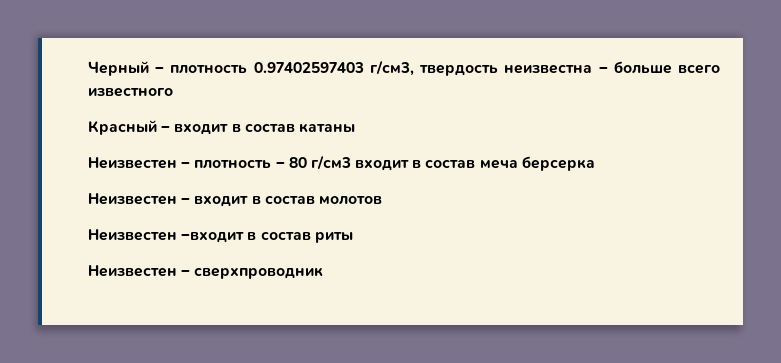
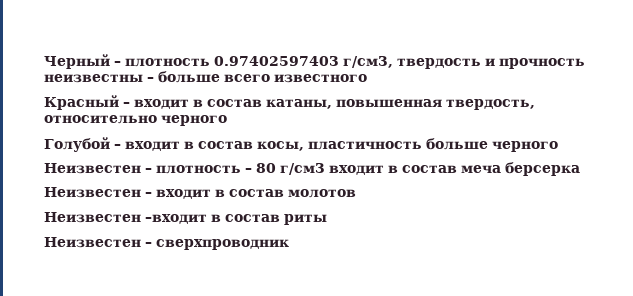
[504,65,593,74] неизвестна -> [485,58,585,69] [44,74,143,83] и прочность неизвестны
[298,123,355,133] катаны -> [266,99,535,110] [44,115,227,126] [44,137,558,152] катаны, повышенная твердость, относительно черного // Голубой – входит в состав косы, пластичность больше черного

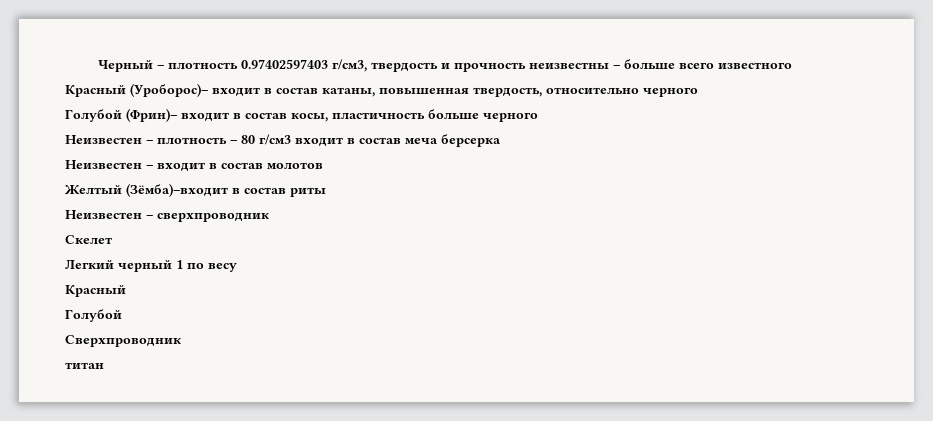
[123,102,130,107] – -> [130,83,209,97] (Уроборос)–
[114,144,121,149] – -> [126,108,178,122] (Фрин)–
[44,212,207,224] Неизвестен –входит -> [64,183,228,197] Желтый (Зёмба)–входит
(289, 244) none -> [65,235,112,244] [65,259,237,272] [65,284,126,297] [65,309,122,322] [65,335,181,347] [65,362,104,369] // Скелет // Легкий черный 1 по весу // Красный // Голубой // Сверхпроводник // титан

